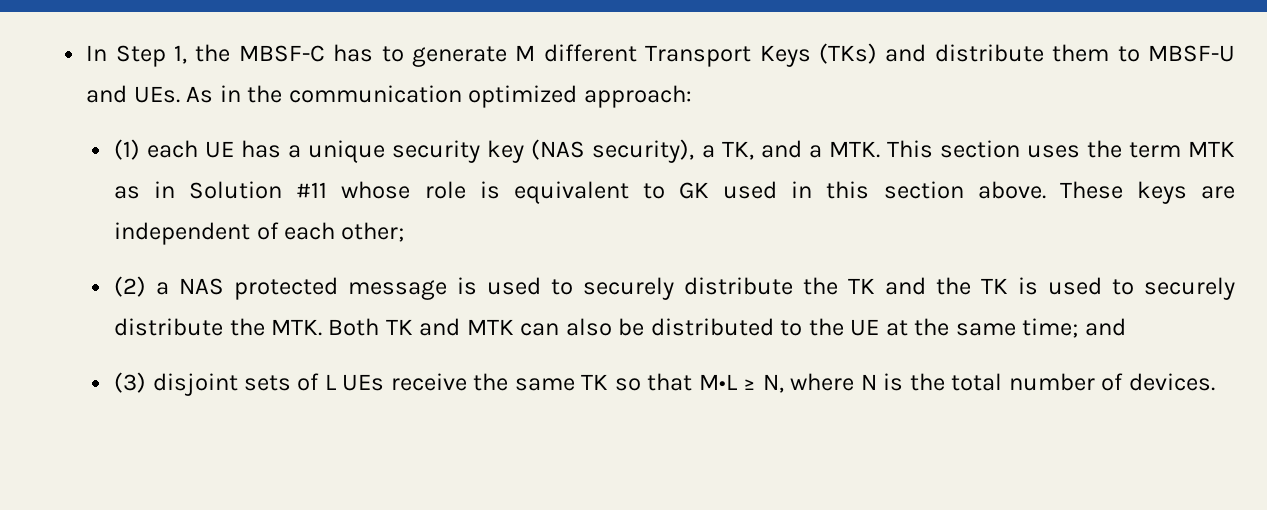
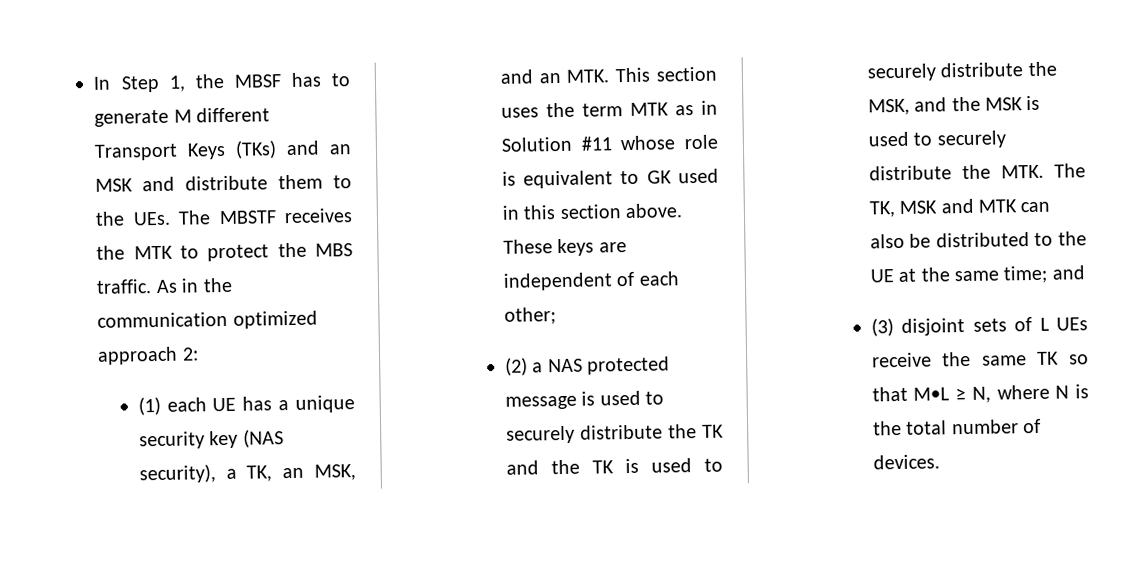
[238,45,325,62] MBSF-C -> [233,74,282,88] MBSF
[934,44,1235,62] [86,85,180,103] distribute them to MBSF-U and UEs. -> [329,144,352,155] [95,174,352,192] [95,208,353,226] [96,242,354,262] [96,279,153,294] an MSK and distribute them to the UEs. The MBSTF receives the MTK to protect the MBS traffic.
[583,85,692,108] approach: -> [97,346,199,365] approach 2:
[760,140,822,158] and a -> [282,464,357,481] [499,69,561,84] an MSK, and an
[270,318,413,336] MTK. Both TK -> [867,95,1041,116] [867,130,1006,149] [868,163,1086,181] [868,200,938,218] MSK, and the MSK is used to securely distribute the MTK. The TK, MSK

